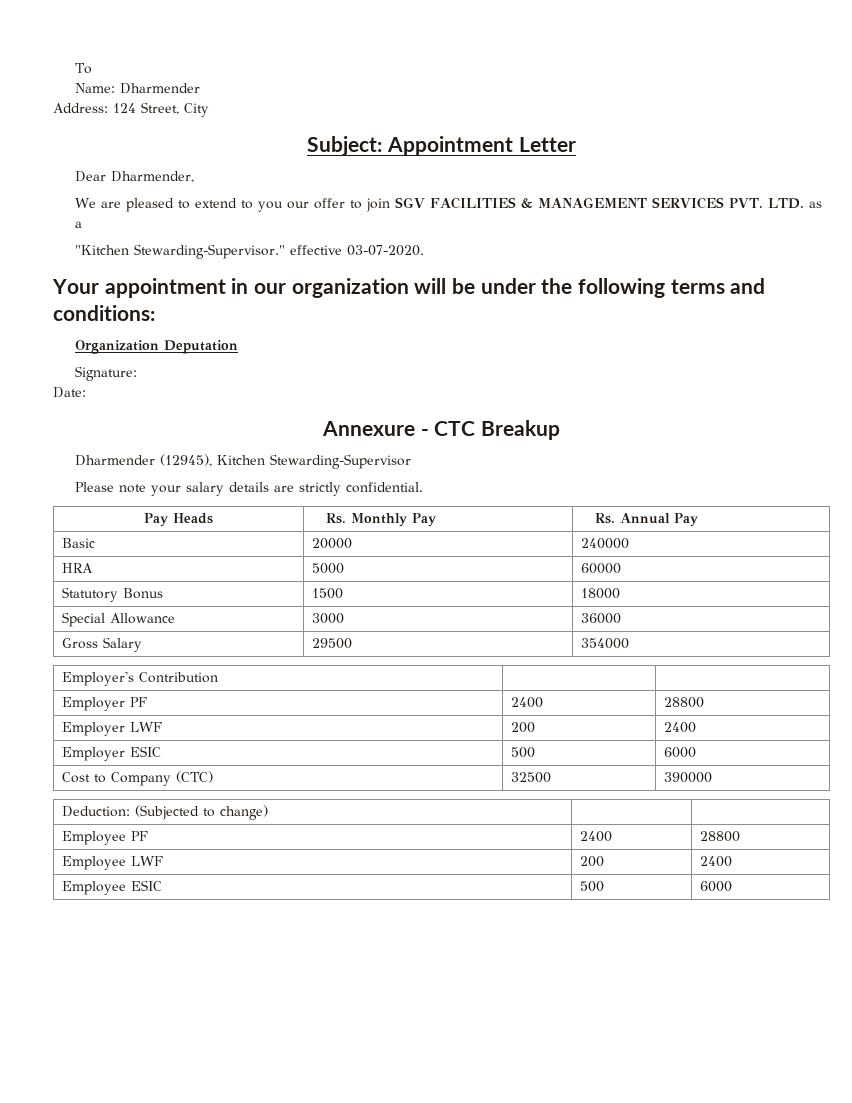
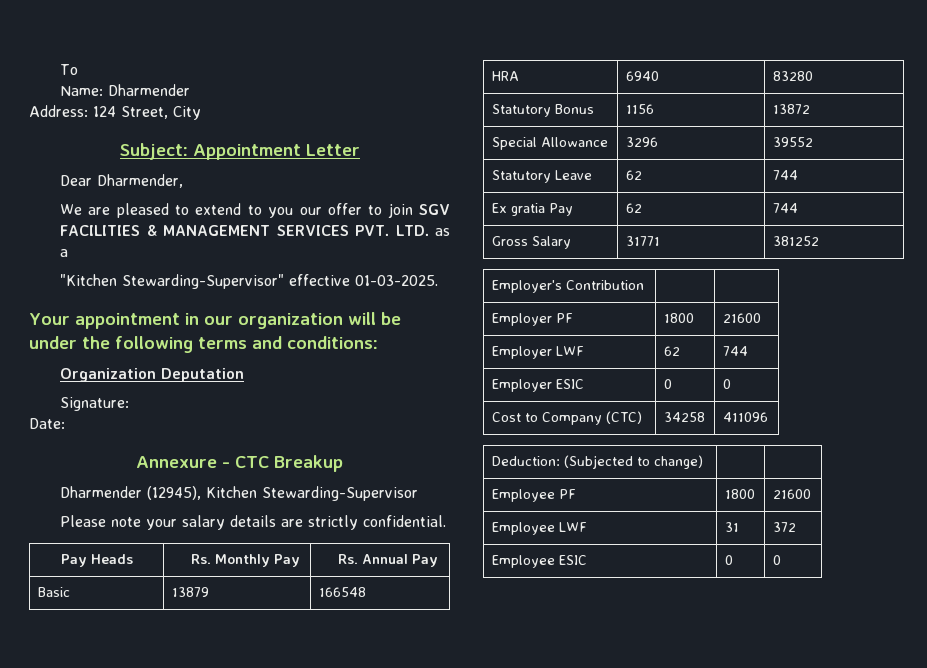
[134,244,425,259] Stewarding-Supervisor." effective 03-07-2020. -> [122,274,439,289] Stewarding-Supervisor" effective 01-03-2025.
[312,538,353,549] [581,538,630,549] 20000 | 240000 -> [171,587,209,597] [318,587,366,597] 13879 | 166548
[312,563,345,574] [581,563,622,574] 5000 | 60000 -> [625,71,659,81] [772,71,813,81] 6940 | 83280
[312,588,344,599] [581,588,621,599] 1500 | 18000 -> [625,104,654,114] [772,104,810,114] 1156 | 13872
[312,613,345,624] [581,613,622,624] 3000 | 36000 -> [625,137,658,147] [772,137,813,147] [491,170,592,183] [625,170,642,180] [772,170,798,180] [491,203,573,216] [625,203,642,213] [772,203,798,213] 3296 | 39552 // Statutory Leave | 62 | 744 // Ex gratia Pay | 62 | 744
[312,638,353,649] [581,638,630,649] 29500 | 354000 -> [625,236,660,246] [772,236,819,246] 31771 | 381252
[511,697,544,708] [664,697,705,708] 2400 | 28800 -> [663,313,694,323] [722,313,761,323] 1800 | 21600
[511,722,536,733] [664,722,697,733] 200 | 2400 -> [663,346,680,356] [722,346,748,356] 62 | 744
[511,747,536,758] [664,747,697,758] 500 | 6000 -> [663,379,672,389] [722,379,731,389] 0 | 0
[511,772,552,783] [664,772,713,783] 32500 | 390000 -> [663,412,705,422] [722,412,768,422] 34258 | 411096
[580,831,613,842] [700,831,741,842] 2400 | 28800 -> [724,489,755,499] [772,489,811,499] 1800 | 21600
[580,856,605,867] [700,856,733,867] 200 | 2400 -> [724,522,739,532] [772,522,796,532] 31 | 372
[580,881,605,892] [700,881,733,892] 500 | 6000 -> [724,555,733,565] [772,555,781,565] 0 | 0

